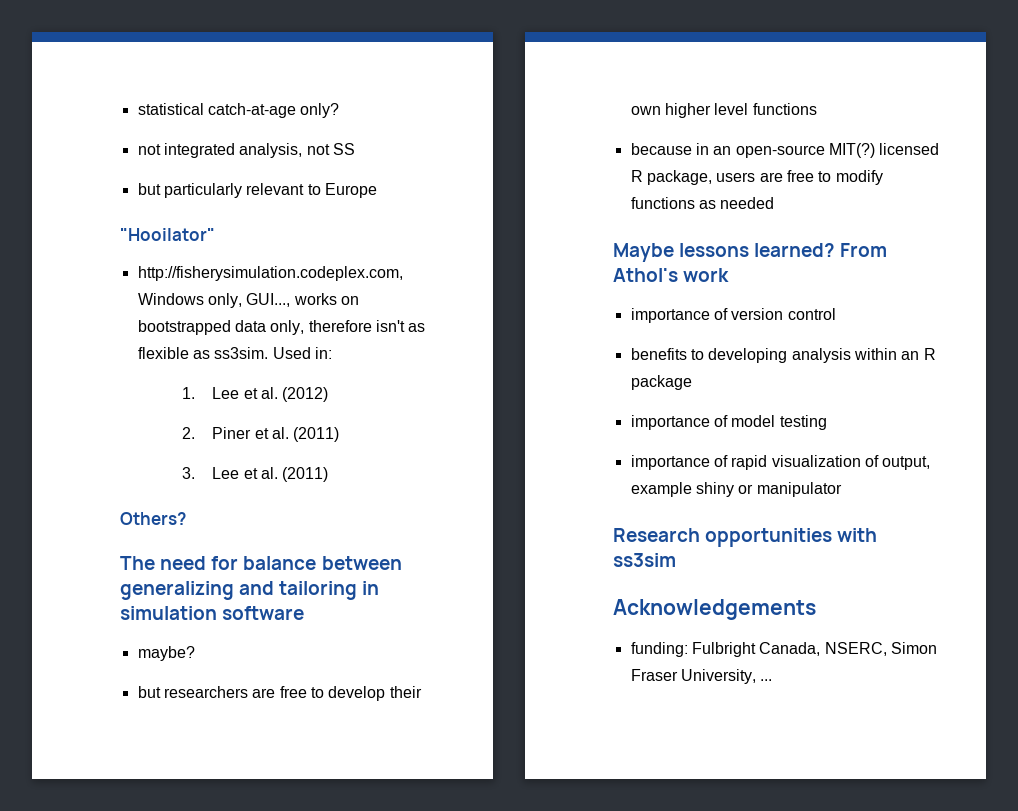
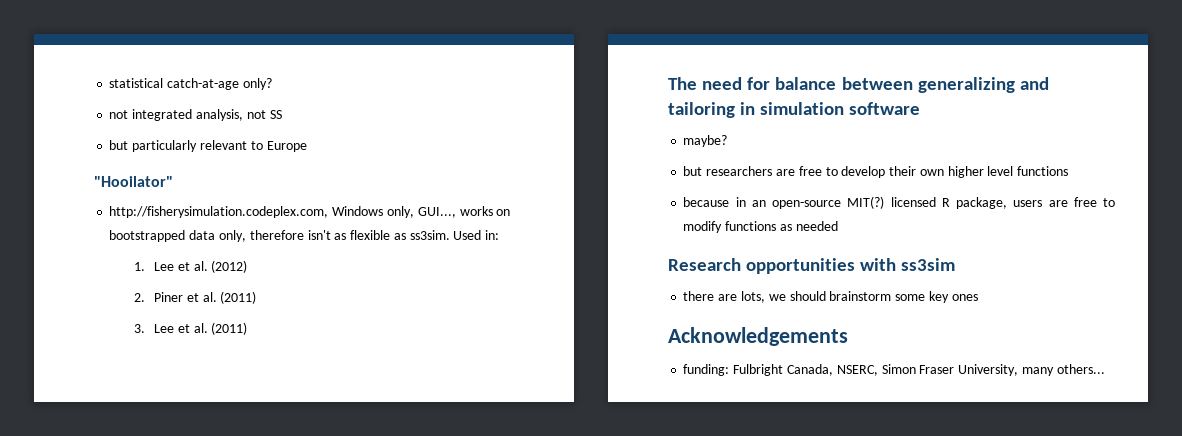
[120,512,186,525] // Others? -> (248, 328) none
[613,243,888,262] [613,268,730,282] [630,308,836,323] [630,348,936,363] [630,375,692,390] [630,415,827,430] [630,455,931,470] [630,482,842,497] [613,528,878,547] [613,553,676,567] Maybe lessons learned? From Athol's work // importance of version control // benefits to developing analysis within an R package // importance of model testing // importance of rapid visualization of output, example shiny or manipulator // Research opportunities with ss3sim -> [668,258,956,274] [683,291,978,303] Research opportunities with ss3sim // there are lots, we should brainstorm some key ones
[760,679,773,681] ... -> [1021,364,1105,376] many others...

